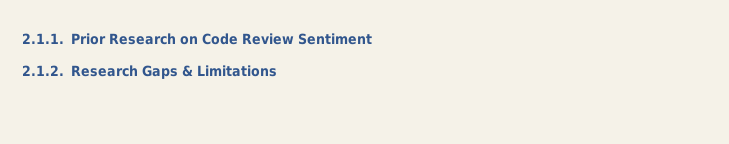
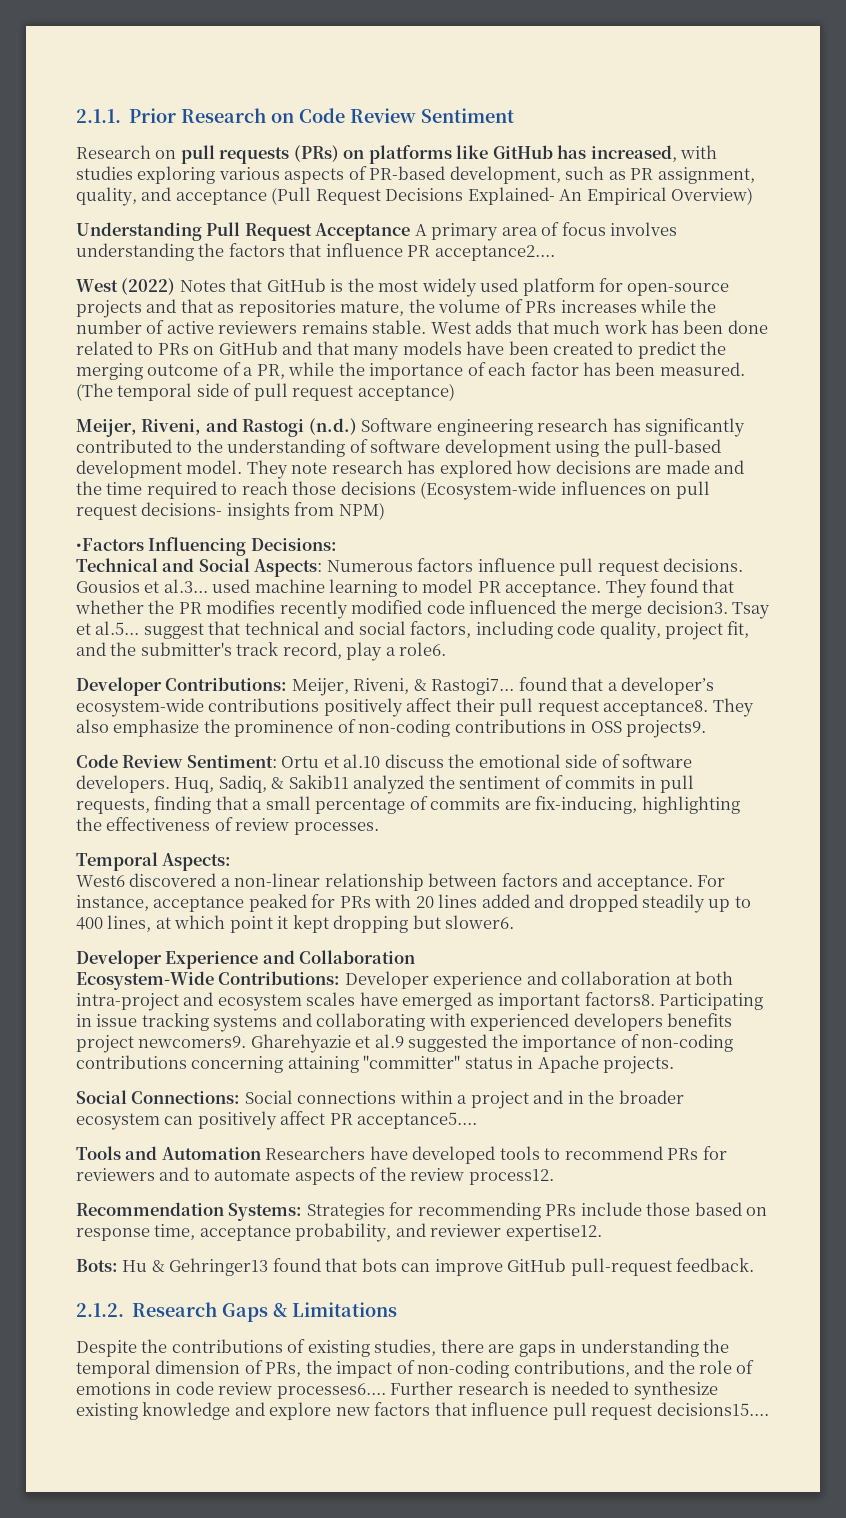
(372, 39) none -> [76,145,718,164] [76,166,755,184] [76,187,754,206] [76,222,678,241] [76,243,555,261] [76,278,730,297] [76,299,717,318] [76,320,768,334] [76,341,727,360] [76,362,745,380] [76,383,455,401] [76,418,746,437] [76,439,722,457] [76,460,745,479] [76,481,710,500] [76,502,385,520] [76,537,337,556] [76,558,744,577] [76,579,735,598] [75,600,771,619] [76,621,750,640] [76,642,447,661] [76,677,715,696] [76,698,754,717] [76,719,707,738] [76,754,693,768] [76,775,695,794] [76,796,740,814] [76,817,379,835] [76,852,232,871] [76,873,726,891] [76,894,751,913] [76,915,515,933] [76,950,416,969] [76,971,734,990] [76,992,764,1011] [76,1013,733,1032] [76,1034,734,1053] [76,1055,675,1074] [76,1090,684,1109] [76,1111,478,1130] [76,1146,727,1164] [76,1167,554,1185] [76,1202,768,1221] [76,1223,602,1242] [76,1258,755,1276] // Research on pull requests (PRs) on platforms like GitHub has increased, with studies exploring various aspects of PR-based development, such as PR assignment, quality, and acceptance (Pull Request Decisions Explained- An Empirical Overview) // Understanding Pull Request Acceptance A primary area of focus involves understanding the factors that influence PR acceptance2.... // West (2022) Notes that GitHub is the most widely used platform for open-source projects and that as repositories mature, the volume of PRs increases while the number of active reviewers remains stable. West adds that much work has been done related to PRs on GitHub and that many models have been created to predict the merging outcome of a PR, while the importance of each factor has been measured. (The temporal side of pull request acceptance) // Meijer, Riveni, and Rastogi (n.d.) Software engineering research has significantly contributed to the understanding of software development using the pull-based development model. They note research has explored how decisions are made and the time required to reach those decisions (Ecosystem-wide influences on pull request decisions- insights from NPM) // •Factors Influencing Decisions: // Technical and Social Aspects: Numerous factors influence pull request decisions. Gousios et al.3... used machine learning to model PR acceptance. They found that whether the PR modifies recently modified code influenced the merge decision3. Tsay et al.5... suggest that technical and social factors, including code quality, project fit, and the submitter's track record, play a role6. // Developer Contributions: Meijer, Riveni, & Rastogi7... found that a developer’s ecosystem-wide contributions positively affect their pull request acceptance8. They also emphasize the prominence of non-coding contributions in OSS projects9. // Code Review Sentiment: Ortu et al.10 discuss the emotional side of software developers. Huq, Sadiq, & Sakib11 analyzed the sentiment of commits in pull requests, finding that a small percentage of commits are fix-inducing, highlighting the effectiveness of review processes. // Temporal Aspects: // West6 discovered a non-linear relationship between factors and acceptance. For instance, acceptance peaked for PRs with 20 lines added and dropped steadily up to 400 lines, at which point it kept dropping but slower6. // Developer Experience and Collaboration // Ecosystem-Wide Contributions: Developer experience and collaboration at both intra-project and ecosystem scales have emerged as important factors8. Participating in issue tracking systems and collaborating with experienced developers benefits project newcomers9. Gharehyazie et al.9 suggested the importance of non-coding contributions concerning attaining "committer" status in Apache projects. // Social Connections: Social connections within a project and in the broader ecosystem can positively affect PR acceptance5.... // Tools and Automation Researchers have developed tools to recommend PRs for reviewers and to automate aspects of the review process12. // Recommendation Systems: Strategies for recommending PRs include those based on response time, acceptance probability, and reviewer expertise12. // Bots: Hu & Gehringer13 found that bots can improve GitHub pull-request feedback.
(277, 71) none -> [76,1339,730,1357] [76,1360,755,1378] [76,1381,718,1400] [76,1402,769,1420] // Despite the contributions of existing studies, there are gaps in understanding the temporal dimension of PRs, the impact of non-coding contributions, and the role of emotions in code review processes6.... Further research is needed to synthesize existing knowledge and explore new factors that influence pull request decisions15....

